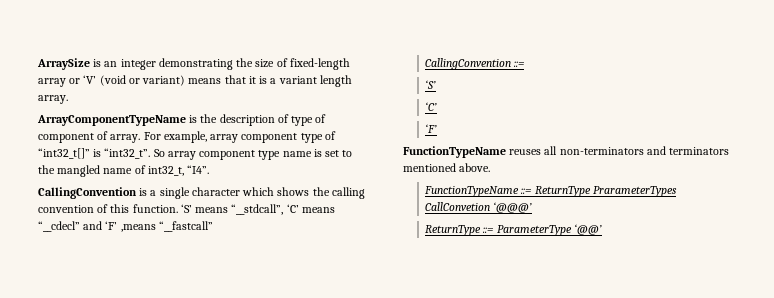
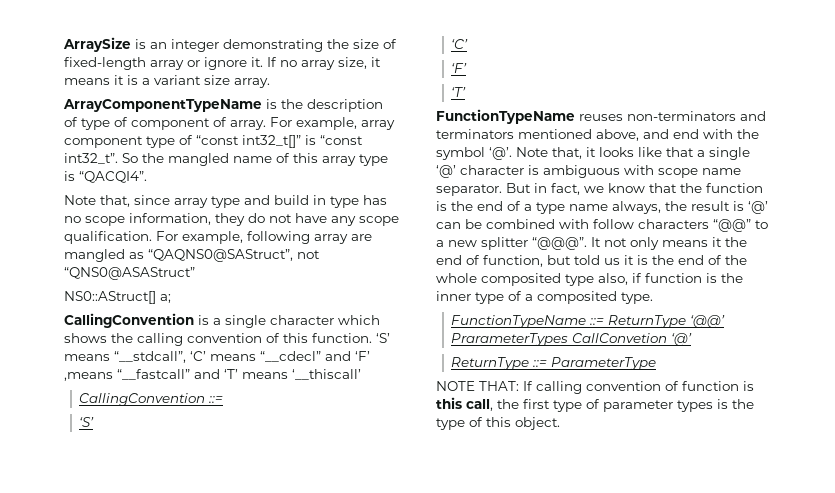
[83,75,246,86] ‘V’ (void or variant) means that -> [204,57,381,70] [64,78,110,85] ignore it. If no array size, it means
[319,75,352,87] length -> [204,75,230,85] size
[38,148,353,160] [38,165,210,177] “int32_t[]” is “int32_t”. So array component type name is set to the mangled name of int32_t, “I4”. -> [196,135,363,148] [64,153,388,166] [64,171,147,183] [64,195,387,208] [64,213,399,226] [64,231,372,244] [64,249,320,262] [64,267,195,280] [64,291,171,304] “const int32_t[]” is “const int32_t”. So the mangled name of this array type is “QACQI4”. // Note that, since array type and build in type has no scope information, they do not have any scope qualification. For example, following array are mangled as “QAQNS0@SAStruct”, not “QNS0@ASAStruct” // NS0::AStruct[] a;
(213, 226) none -> [194,369,361,380] and ‘T’ means ‘__thiscall’
(438, 128) none -> [451,87,467,97] // ‘T’
[544,146,558,155] all -> (623, 117) none
[459,163,491,172] above. -> [596,129,759,141] [436,147,750,160] [436,165,741,178] [436,183,763,196] [436,201,768,214] [436,219,768,232] [436,237,747,250] [436,255,747,267] [436,273,743,286] [436,291,653,304] above, and end with the symbol ‘@’. Note that, it looks like that a single ‘@’ character is ambiguous with scope name separator. But in fact, we know that the function is the end of a type name always, the result is ‘@’ can be combined with follow characters “@@” to a new splitter “@@@”. It not only means it the end of function, but told us it is the end of the whole composited type also, if function is the inner type of a composited type.
(591, 191) none -> [690,315,726,328] ‘@@’
[493,202,533,213] ‘@@@’ -> [671,333,693,346] ‘@’
[573,224,602,235] ‘@@’ -> [436,381,754,394] [436,397,754,412] [436,417,560,430] // NOTE THAT: If calling convention of function is this call, the first type of parameter types is the type of this object.

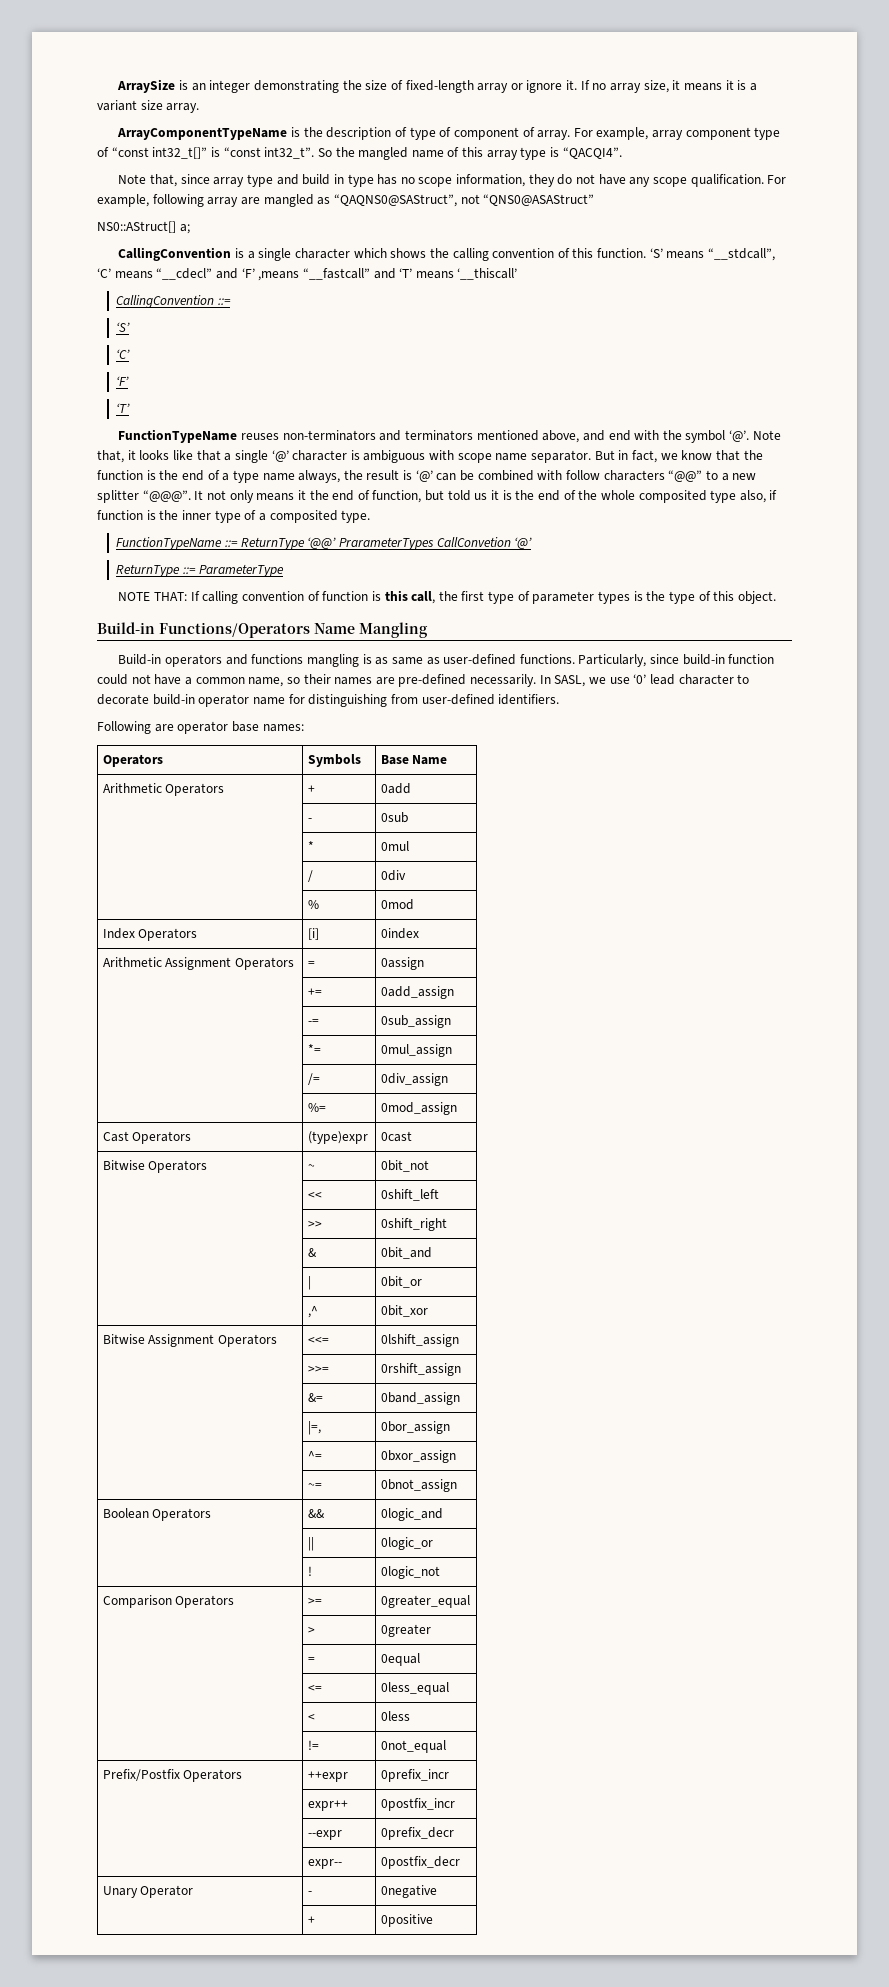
(560, 423) none -> [97,622,428,638] [118,654,775,667] [97,674,750,687] [97,694,560,707] [97,721,304,734] [102,754,163,767] [307,754,361,767] [380,755,448,765] [102,783,225,796] [307,785,315,793] [380,783,411,794] [307,818,312,822] [380,812,408,823] [307,841,314,851] [380,841,409,851] [307,870,313,882] [380,870,406,881] [307,900,319,909] [380,899,414,910] [102,928,198,941] [307,928,319,940] [380,928,419,939] [102,957,294,970] [307,961,315,967] [380,957,424,970] [307,988,322,996] [380,986,454,999] [307,1019,319,1025] [380,1015,451,1028] [307,1044,321,1054] [380,1044,452,1057] [307,1073,320,1085] [380,1073,448,1086] [307,1103,326,1112] [380,1102,457,1115] [102,1131,192,1144] [307,1131,368,1144] [380,1131,412,1142] [102,1160,208,1173] [307,1164,315,1170] [380,1160,429,1172] [307,1192,322,1199] [380,1189,439,1201] [307,1221,322,1228] [380,1218,447,1231] [307,1248,317,1257] [380,1247,432,1259] [307,1276,311,1290] [380,1276,422,1288] [307,1305,318,1318] [380,1305,428,1317] [102,1334,277,1347] [307,1337,329,1344] [380,1334,459,1347] [307,1366,329,1373] [380,1363,461,1376] [307,1393,323,1402] [380,1392,460,1405] [307,1421,321,1435] [380,1421,450,1434] [307,1450,322,1460] [380,1450,456,1463] [307,1483,322,1489] [380,1479,457,1492] [102,1508,212,1521] [307,1509,325,1518] [380,1508,443,1521] [307,1537,314,1551] [380,1537,433,1550] [307,1566,312,1576] [380,1566,440,1579] [102,1595,235,1608] [307,1598,322,1605] [380,1595,470,1608] [307,1627,315,1634] [380,1624,431,1637] [307,1657,315,1663] [380,1653,420,1666] [307,1685,322,1692] [380,1682,449,1695] [307,1714,315,1721] [380,1711,410,1721] [307,1740,319,1750] [380,1740,446,1753] [102,1769,243,1782] [307,1771,348,1782] [380,1769,449,1782] [307,1800,348,1811] [380,1798,455,1811] [307,1830,342,1840] [380,1827,454,1840] [307,1859,342,1869] [380,1856,460,1869] [102,1885,194,1898] [307,1891,312,1895] [380,1885,437,1898] [307,1916,315,1924] [380,1914,433,1927] // Build-in Functions/Operators Name Mangling // Build-in operators and functions mangling is as same as user-defined functions. Particularly, since build-in function could not have a common name, so their names are pre-defined necessarily. In SASL, we use ‘0’ lead character to decorate build-in operator name for distinguishing from user-defined identifiers. // Following are operator base names: // Operators | Symbols | Base Name // Arithmetic Operators | + | 0add // | - | 0sub // | * | 0mul // | / | 0div // | % | 0mod // Index Operators | [i] | 0index // Arithmetic Assignment Operators | = | 0assign // | += | 0add_assign // | -= | 0sub_assign // | *= | 0mul_assign // | /= | 0div_assign // | %= | 0mod_assign // Cast Operators | (type)expr | 0cast // Bitwise Operators | ~ | 0bit_not // | << | 0shift_left // | >> | 0shift_right // | & | 0bit_and // | | | 0bit_or // | ,^ | 0bit_xor // Bitwise Assignment Operators | <<= | 0lshift_assign // | >>= | 0rshift_assign // | &= | 0band_assign // | |=, | 0bor_assign // | ^= | 0bxor_assign // | ~= | 0bnot_assign // Boolean Operators | && | 0logic_and // | || | 0logic_or // | ! | 0logic_not // Comparison Operators | >= | 0greater_equal // | > | 0greater // | = | 0equal // | <= | 0less_equal // | < | 0less // | != | 0not_equal // Prefix/Postfix Operators | ++expr | 0prefix_incr // | expr++ | 0postfix_incr // | --expr | 0prefix_decr // | expr-- | 0postfix_decr // Unary Operator | - | 0negative // | + | 0positive

